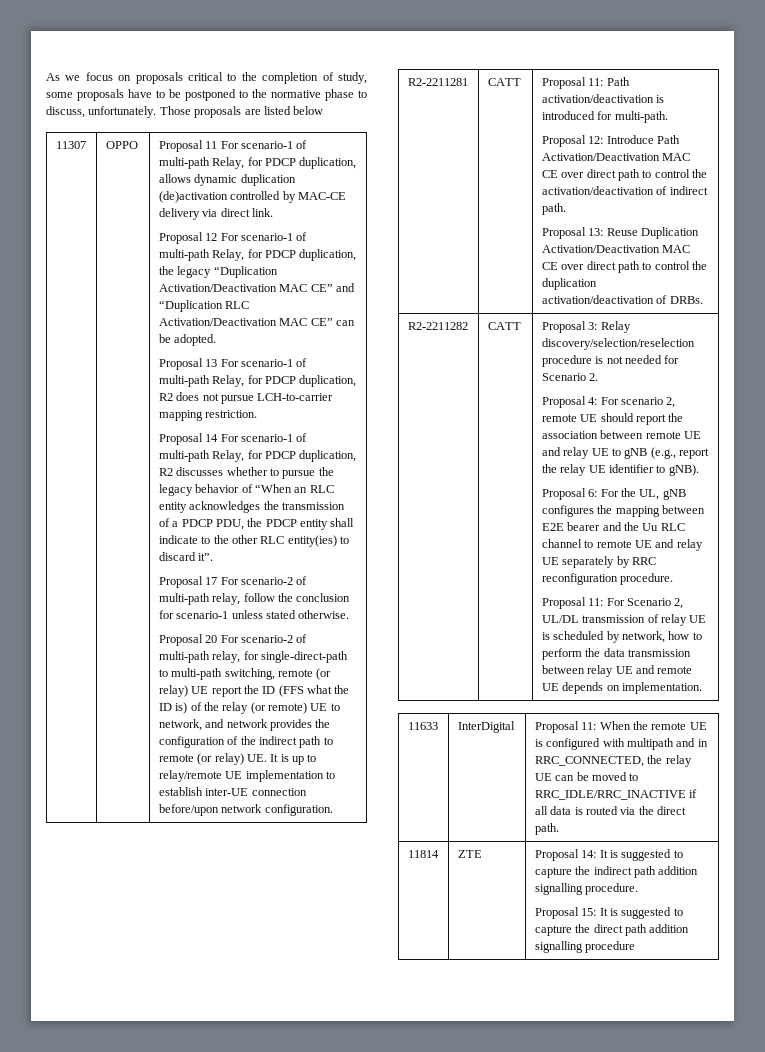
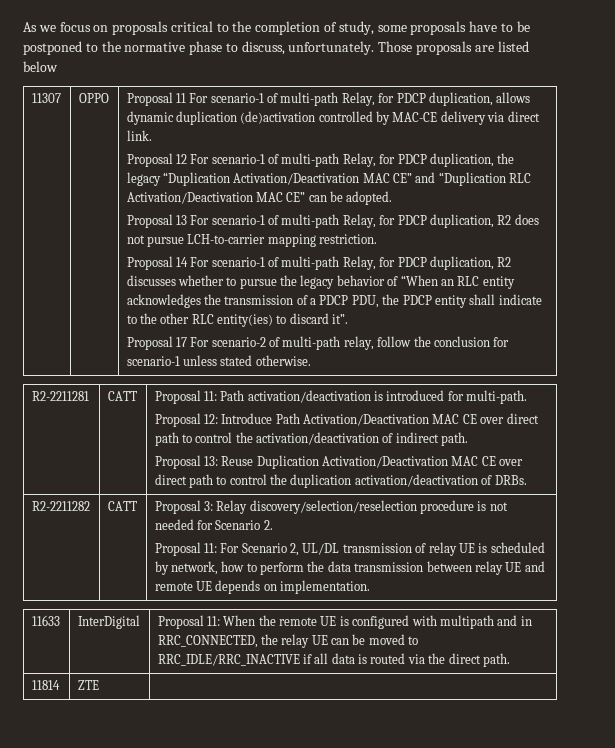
[158,634,308,646] [158,651,348,663] [158,668,332,680] [158,685,350,697] [158,702,340,714] [158,719,331,731] [158,736,333,748] [158,753,317,765] [158,770,335,782] [158,787,307,796] [158,804,333,816] // Proposal 20 For scenario-2 of multi-path relay, for single-direct-path to multi-path switching, remote (or relay) UE report the ID (FFS what the ID is) of the relay (or remote) UE to network, and network provides the configuration of the indirect path to remote (or relay) UE. It is up to relay/remote UE implementation to establish inter-UE connection before/upon network configuration. -> (311, 360) none
[541,396,676,408] [541,413,684,425] [541,430,701,439] [541,447,710,459] [541,464,699,476] [541,488,686,500] [541,505,705,517] [541,522,685,531] [541,539,703,551] [541,556,656,568] [541,573,674,585] // Proposal 4: For scenario 2, remote UE should report the association between remote UE and relay UE to gNB (e.g., report the relay UE identifier to gNB). // Proposal 6: For the UL, gNB configures the mapping between E2E bearer and the Uu RLC channel to remote UE and relay UE separately by RRC reconfiguration procedure. -> (273, 525) none
[534,849,683,861] [534,866,699,878] [534,883,639,895] [534,907,683,919] [534,924,690,936] [534,941,636,953] Proposal 14: It is suggested to capture the indirect path addition signalling procedure. // Proposal 15: It is suggested to capture the direct path addition signalling procedure -> (99, 685) none

